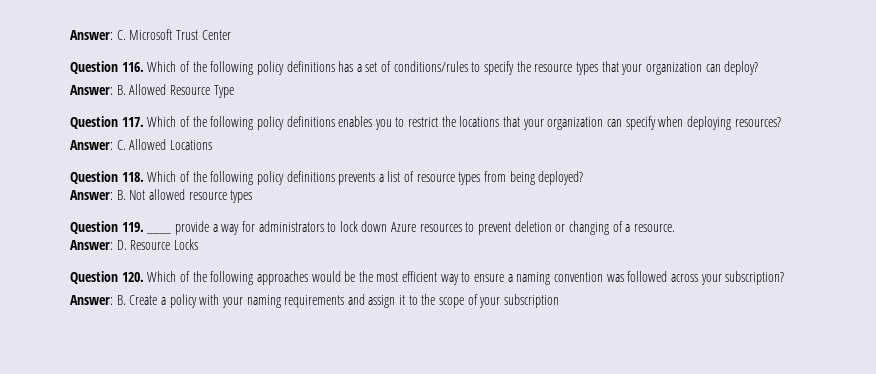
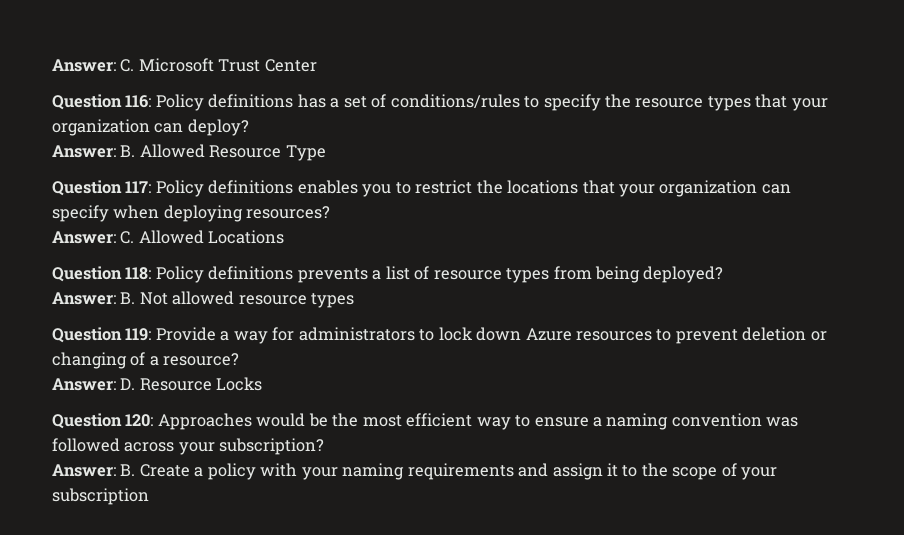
[121,61,284,75] 116. Which of the following policy -> [125,94,204,111] 116: Policy
[121,116,284,130] 117. Which of the following policy -> [125,180,204,197] 117: Policy
[121,171,284,185] 118. Which of the following policy -> [125,266,204,283] 118: Policy
[121,222,144,232] [146,221,209,235] 119. ____ provide -> [125,327,216,341] 119: Provide
[633,224,675,232] resource. -> [163,353,240,366] resource?
[121,271,308,285] 120. Which of the following approaches -> [125,413,252,430] 120: Approaches

